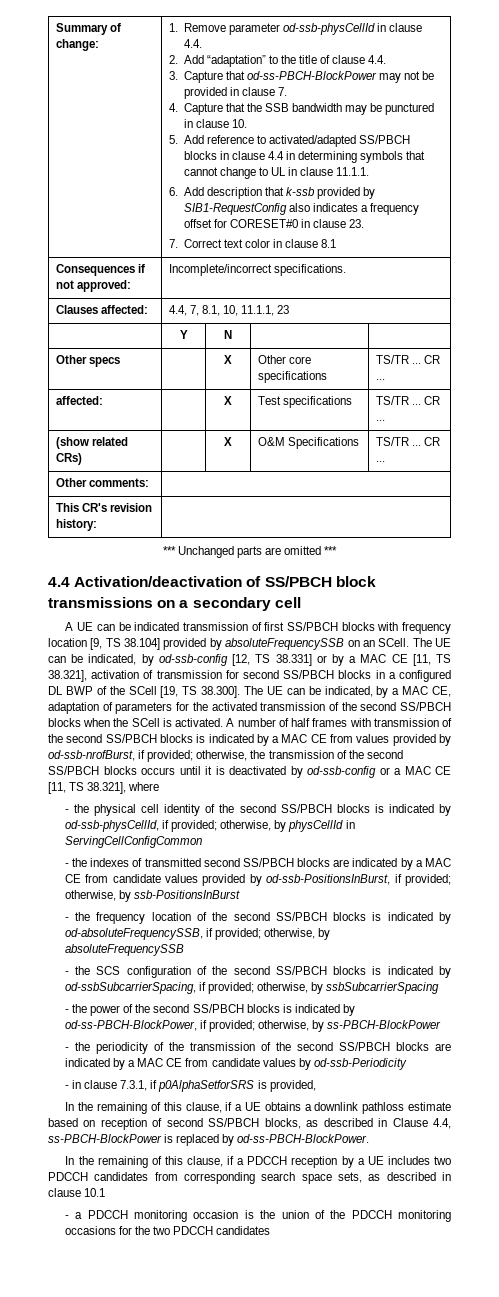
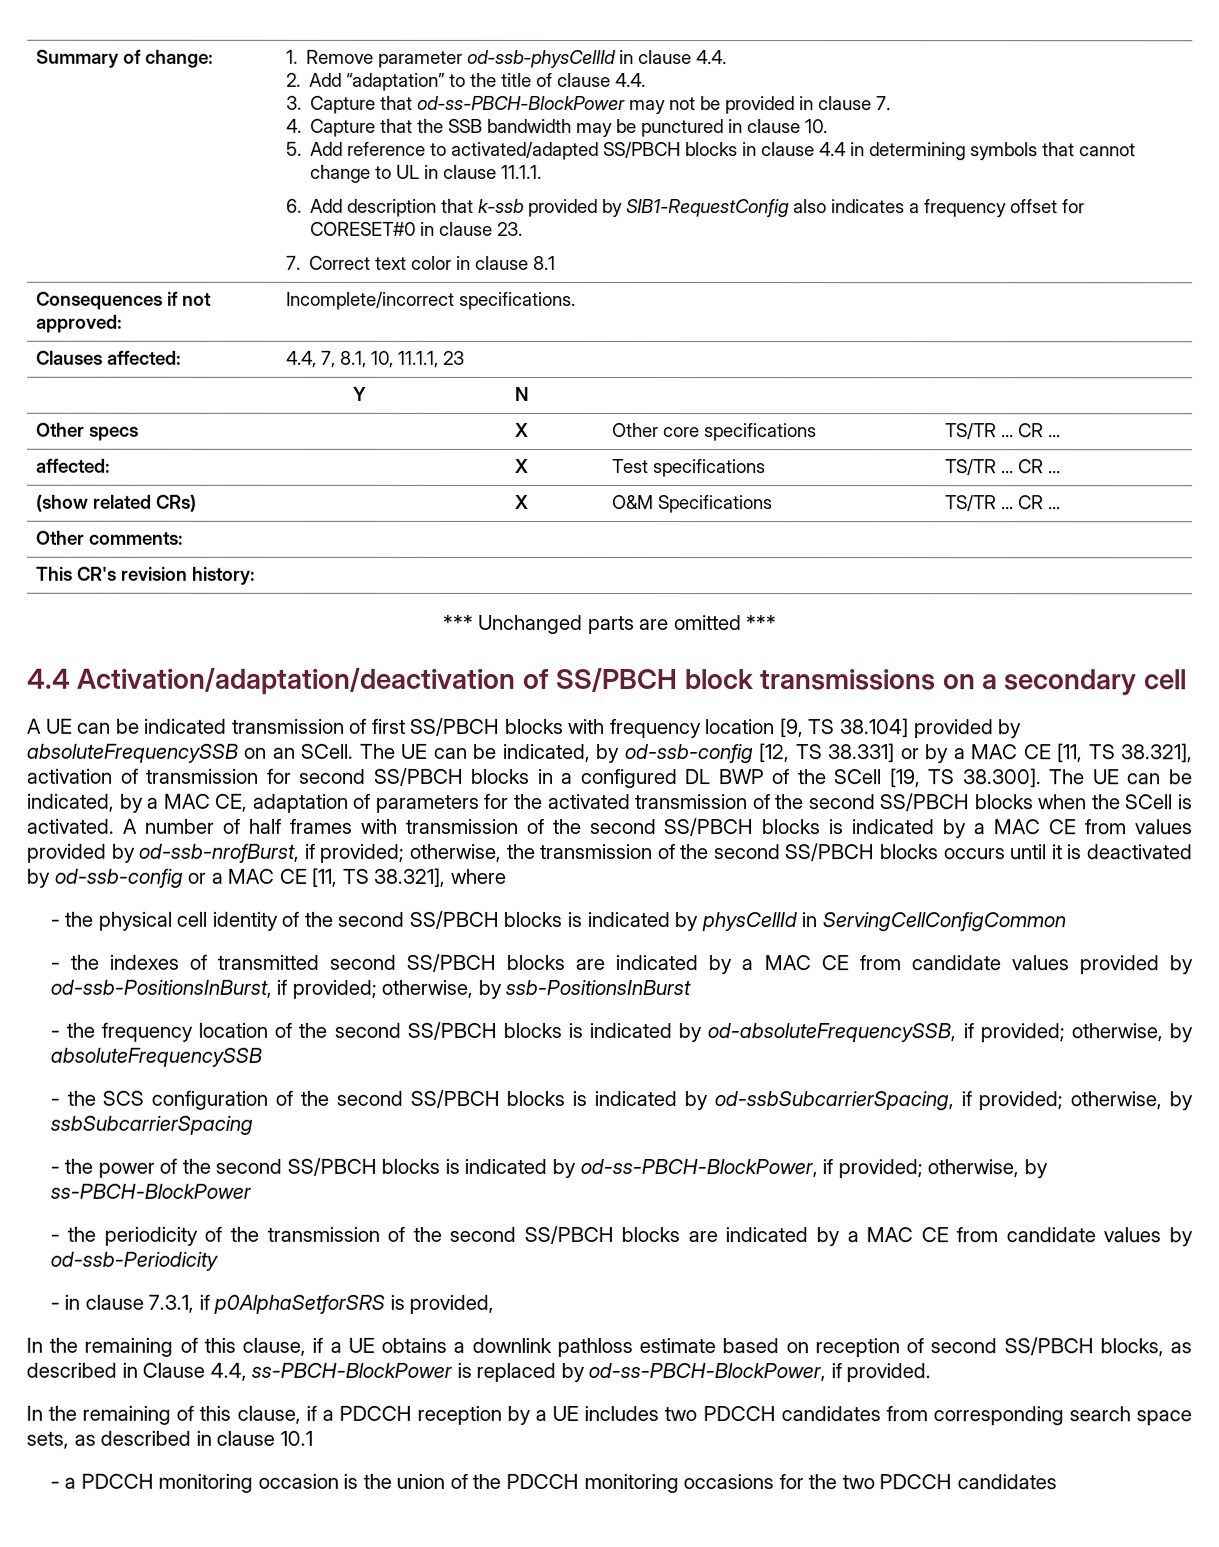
[74,576,243,587] Activation/deactivation -> [77,667,517,695] Activation/adaptation/deactivation
[64,820,287,832] od-ssb-physCellId, if provided; otherwise, by -> (699, 922) none
[237,1134,370,1143] od-ss-PBCH-BlockPower. -> [588,1362,932,1383] od-ss-PBCH-BlockPower, if provided.

